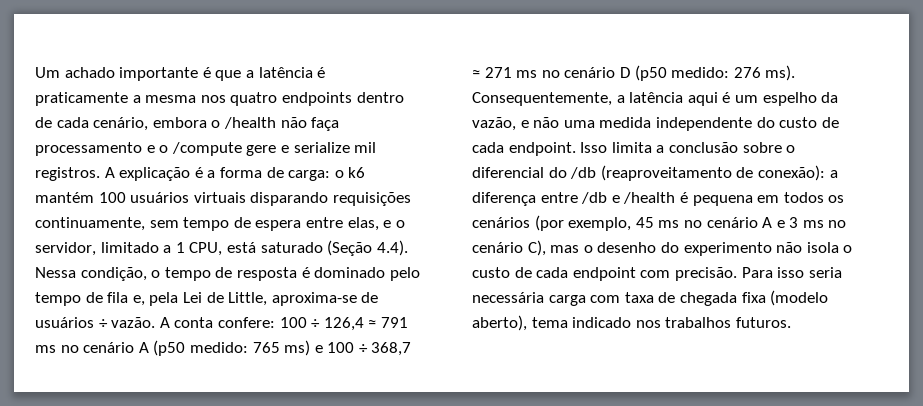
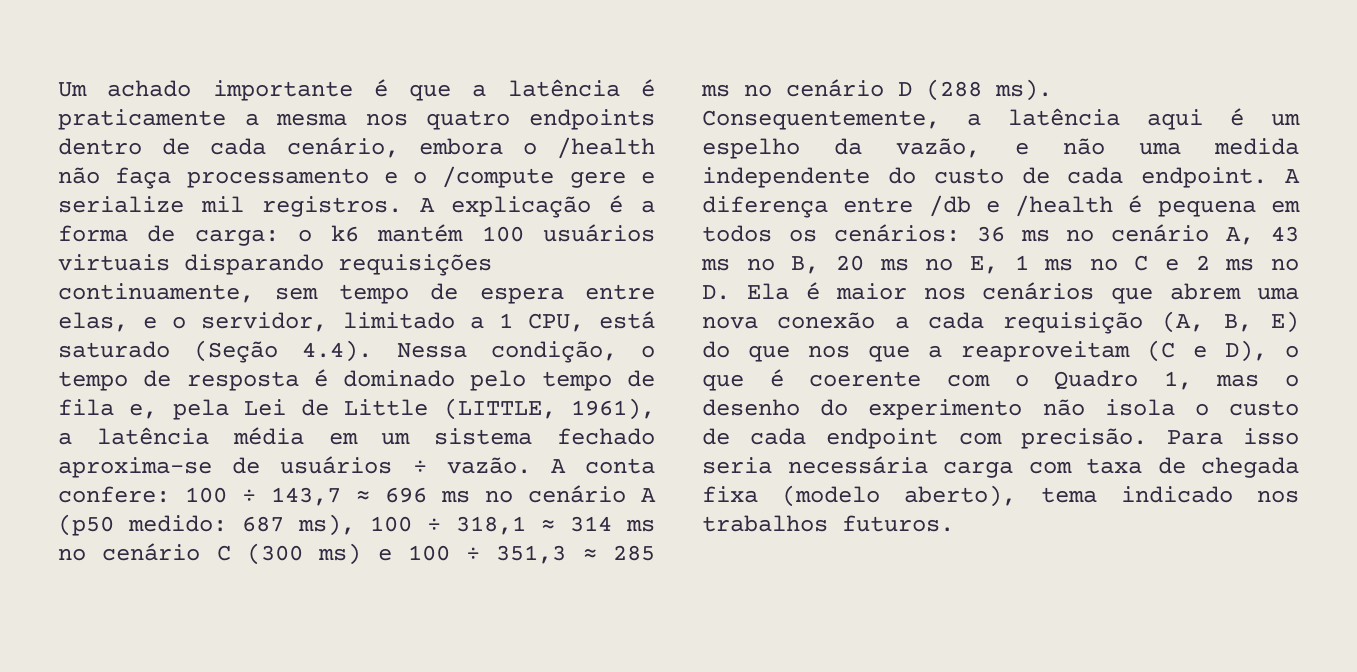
[228,292,268,306] Little, -> [344,398,655,420] [58,427,655,445] Little (LITTLE, 1961), a latência média em um sistema fechado
[323,317,408,331] 126,4 ≈ 791 -> [271,487,427,506] 143,7 ≈ 696
[252,342,280,353] 765 -> [242,514,655,536] [58,543,303,565] 687 ms), 100 ÷ 318,1 ≈ 314 ms no cenário C (300
[371,342,412,356] [472,67,512,78] 368,7 ≈ 271 -> [496,545,655,564] 351,3 ≈ 285
[634,65,761,81] (p50 medido: 276 -> [926,79,982,101] (288
[580,142,796,153] [472,165,838,181] Isso limita a conclusão sobre o diferencial do /db (reaproveitamento de conexão): a -> [1285,169,1300,183] A
[472,215,847,231] [472,240,546,256] cenários (por exemplo, 45 ms no cenário A e 3 ms no cenário C), -> [833,224,1299,245] [701,255,1299,274] [702,282,1299,304] [702,311,1299,334] [702,340,1299,362] [702,369,1192,391] cenários: 36 ms no cenário A, 43 ms no B, 20 ms no E, 1 ms no C e 2 ms no D. Ela é maior nos cenários que abrem uma nova conexão a cada requisição (A, B, E) do que nos que a reaproveitam (C e D), o que é coerente com o Quadro 1,

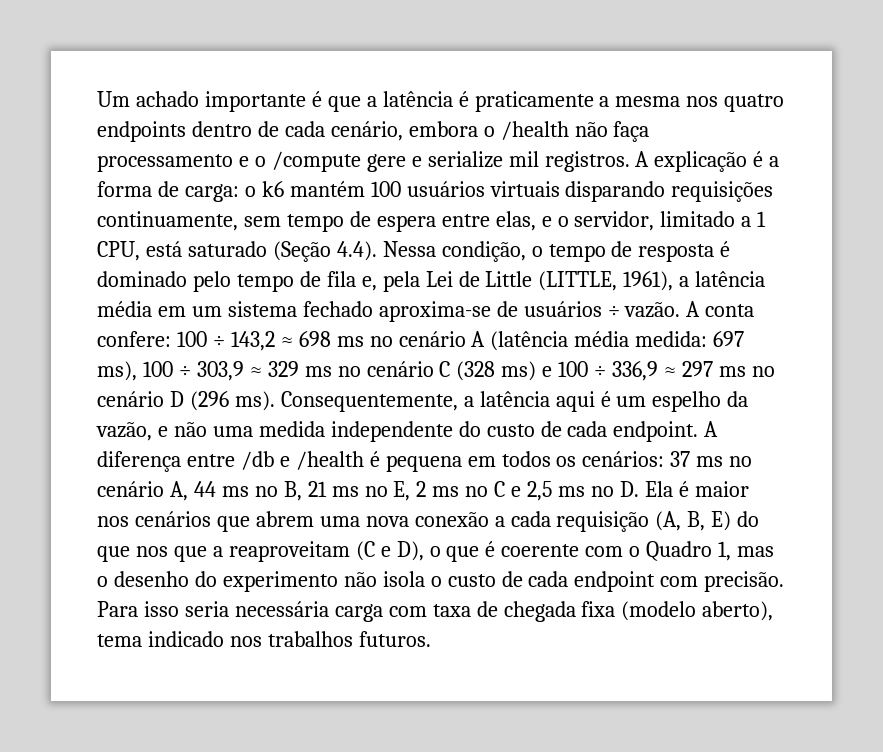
[271,487,427,506] 143,7 ≈ 696 -> [230,331,331,351] 143,2 ≈ 698
[58,514,612,536] (p50 medido: 687 ms), 100 ÷ 318,1 ≈ 314 -> [490,331,745,351] [97,361,299,381] (latência média medida: 697 ms), 100 ÷ 303,9 ≈ 329
[246,543,303,565] (300 -> [456,361,496,381] (328
[496,545,655,564] 351,3 ≈ 285 -> [612,361,713,381] 336,9 ≈ 297
[926,79,982,101] (288 -> [189,391,229,411] (296
[976,226,1005,242] 36 -> [670,451,691,467] 37
[1271,226,1299,242] 43 -> [193,481,216,497] 44
[835,255,864,271] 20 -> [307,481,327,497] 21
[1014,255,1029,270] 1 -> [416,481,427,497] 2
[1195,255,1210,270] 2 -> [527,481,553,501] 2,5

